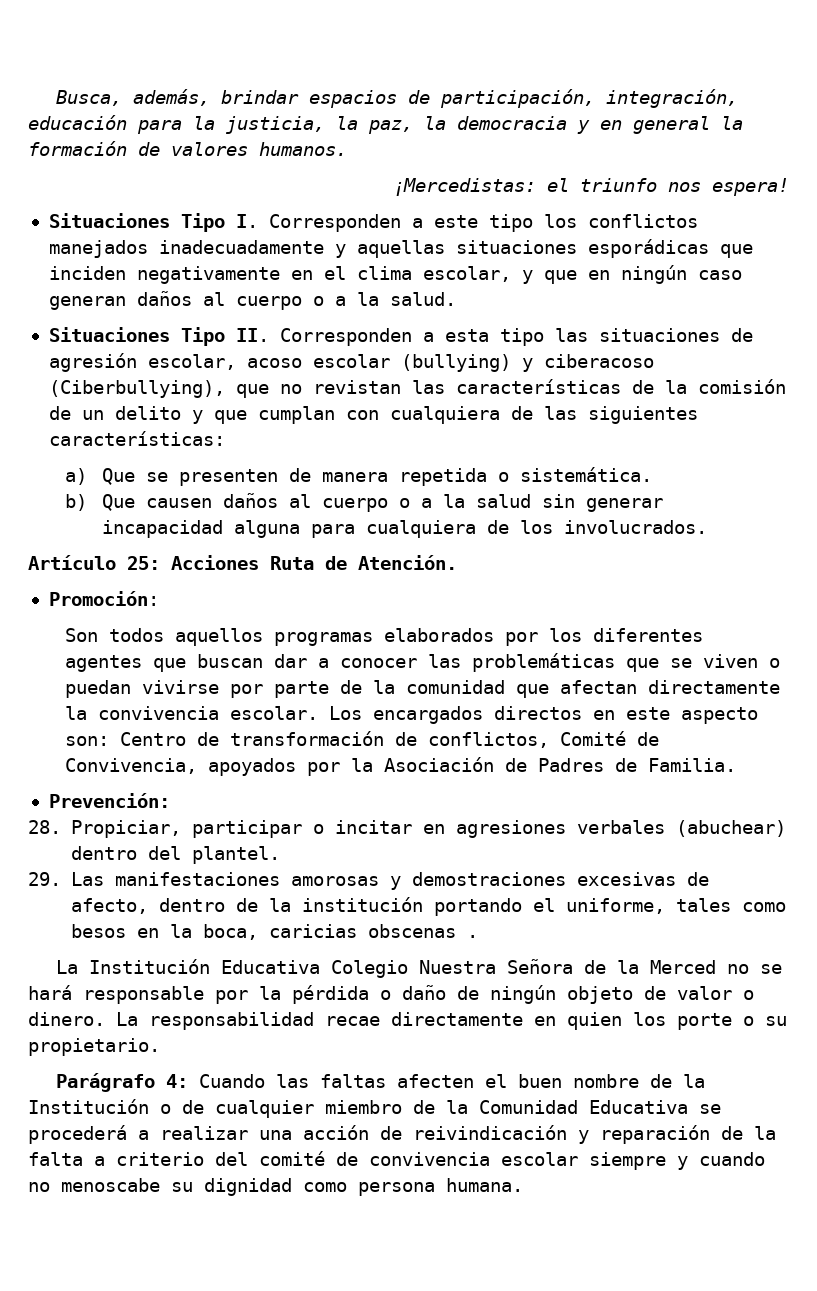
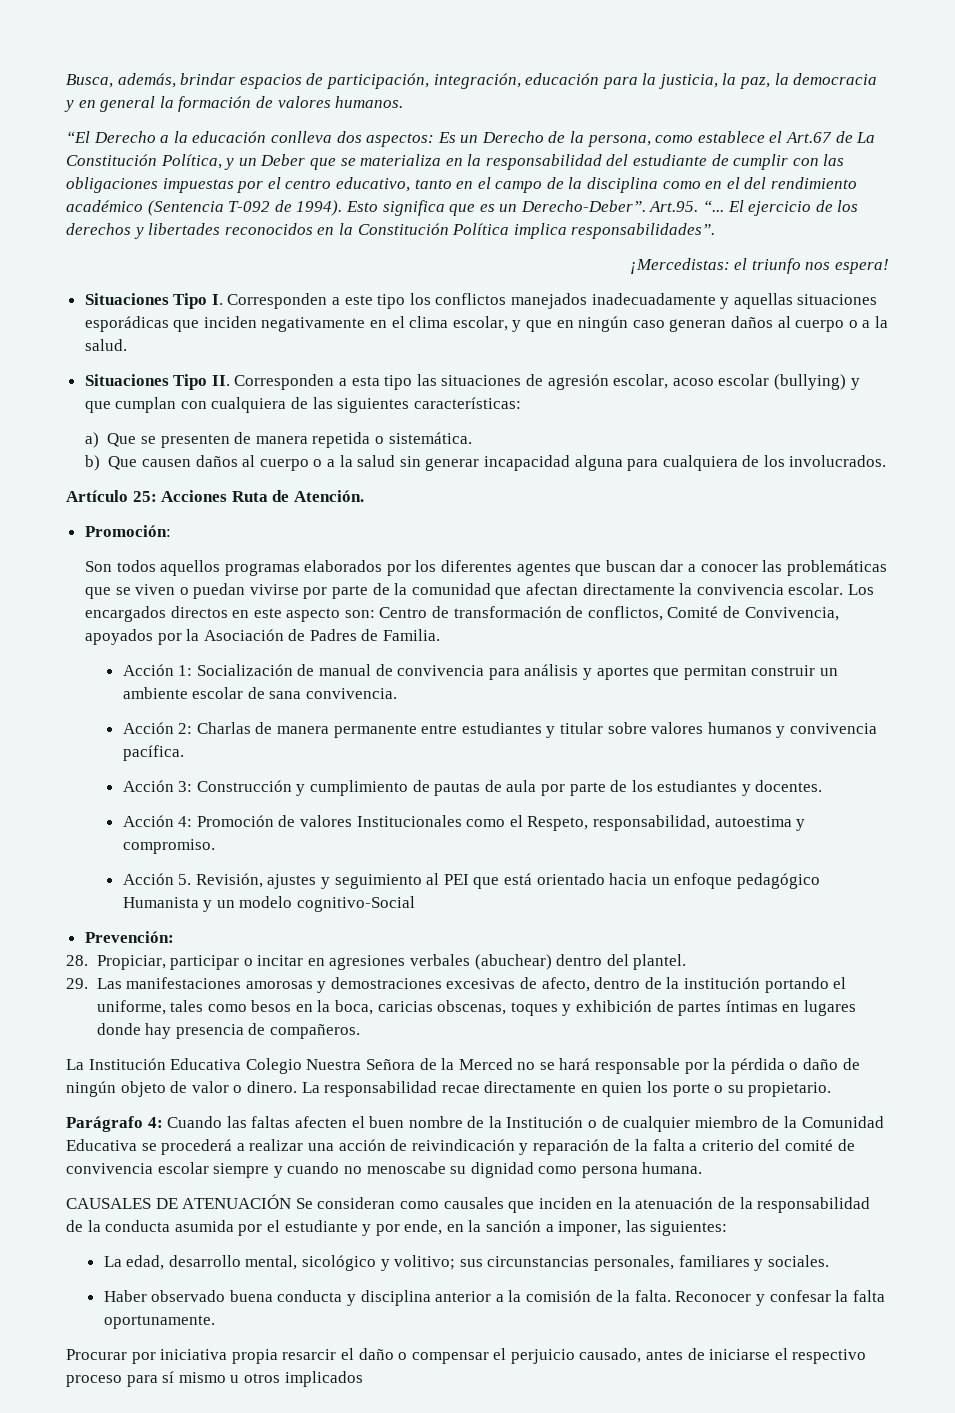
(347, 149) none -> [66,131,876,147] [66,154,845,170] [66,177,858,193] [66,200,859,216] [66,223,716,239] // “El Derecho a la educación conlleva dos aspectos: Es un Derecho de la persona, como establece el Art.67 de La Constitución Política, y un Deber que se materializa en la responsabilidad del estudiante de cumplir con las obligaciones impuestas por el centro educativo, tanto en el campo de la disciplina como en el del rendimiento académico (Sentencia T-092 de 1994). Esto significa que es un Derecho-Deber”. Art.95. “... El ejercicio de los derechos y libertades reconocidos en la Constitución Política implica responsabilidades”.
[543,354,654,368] [48,379,786,398] [48,406,203,424] ciberacoso (Ciberbullying), que no revistan las características de la comisión de un delito y -> (860, 384) none
(736, 765) none -> [122,664,838,680] [122,687,397,699] [122,722,877,738] [122,745,184,761] [122,780,823,796] [122,815,806,831] [122,839,215,854] [122,873,820,889] [122,896,415,912] // Acción 1: Socialización de manual de convivencia para análisis y aportes que permitan construir un ambiente escolar de sana convivencia. // Acción 2: Charlas de manera permanente entre estudiantes y titular sobre valores humanos y convivencia pacífica. // Acción 3: Construcción y cumplimiento de pautas de aula por parte de los estudiantes y docentes. // Acción 4: Promoción de valores Institucionales como el Respeto, responsabilidad, autoestima y compromiso. // Acción 5. Revisión, ajustes y seguimiento al PEI que está orientado hacia un enfoque pedagógico Humanista y un modelo cognitivo-Social
[367,924,478,938] obscenas . -> [437,1000,856,1016] [96,1023,360,1039] obscenas, toques y exhibición de partes íntimas en lugares donde hay presencia de compañeros.
(523, 1185) none -> [66,1194,871,1213] [66,1220,728,1236] [103,1255,829,1271] [103,1290,885,1306] [103,1315,215,1329] [66,1348,867,1364] [66,1371,363,1387] // CAUSALES DE ATENUACIÓN Se consideran como causales que inciden en la atenuación de la responsabilidad de la conducta asumida por el estudiante y por ende, en la sanción a imponer, las siguientes: // La edad, desarrollo mental, sicológico y volitivo; sus circunstancias personales, familiares y sociales. // Haber observado buena conducta y disciplina anterior a la comisión de la falta. Reconocer y confesar la falta oportunamente. // Procurar por iniciativa propia resarcir el daño o compensar el perjuicio causado, antes de iniciarse el respectivo proceso para sí mismo u otros implicados

